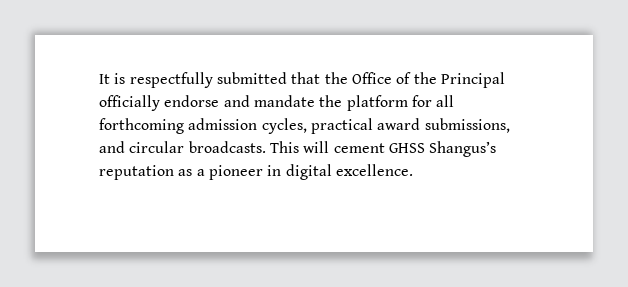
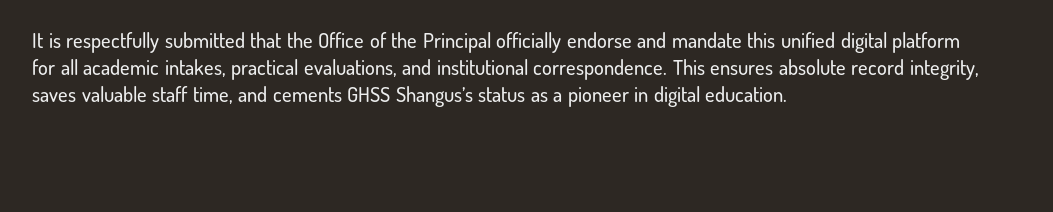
[319,95,455,111] [99,118,510,134] [99,141,385,153] the platform for all forthcoming admission cycles, practical award submissions, and circular broadcasts. This will cement -> [747,32,961,53] [32,59,979,80] [32,86,342,104] this unified digital platform for all academic intakes, practical evaluations, and institutional correspondence. This ensures absolute record integrity, saves valuable staff time, and cements
[99,165,174,180] reputation -> [478,87,526,102] status
[335,164,413,176] excellence. -> [705,86,788,102] education.

